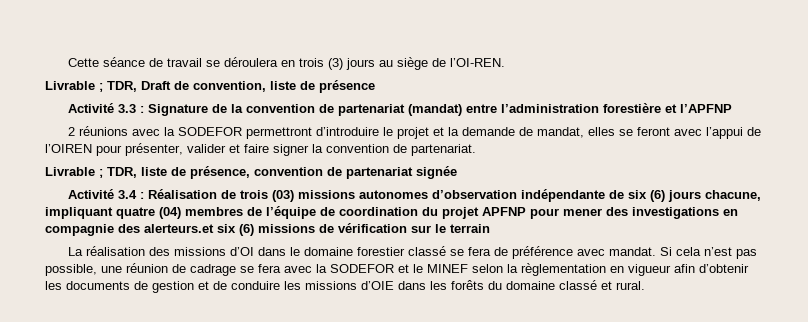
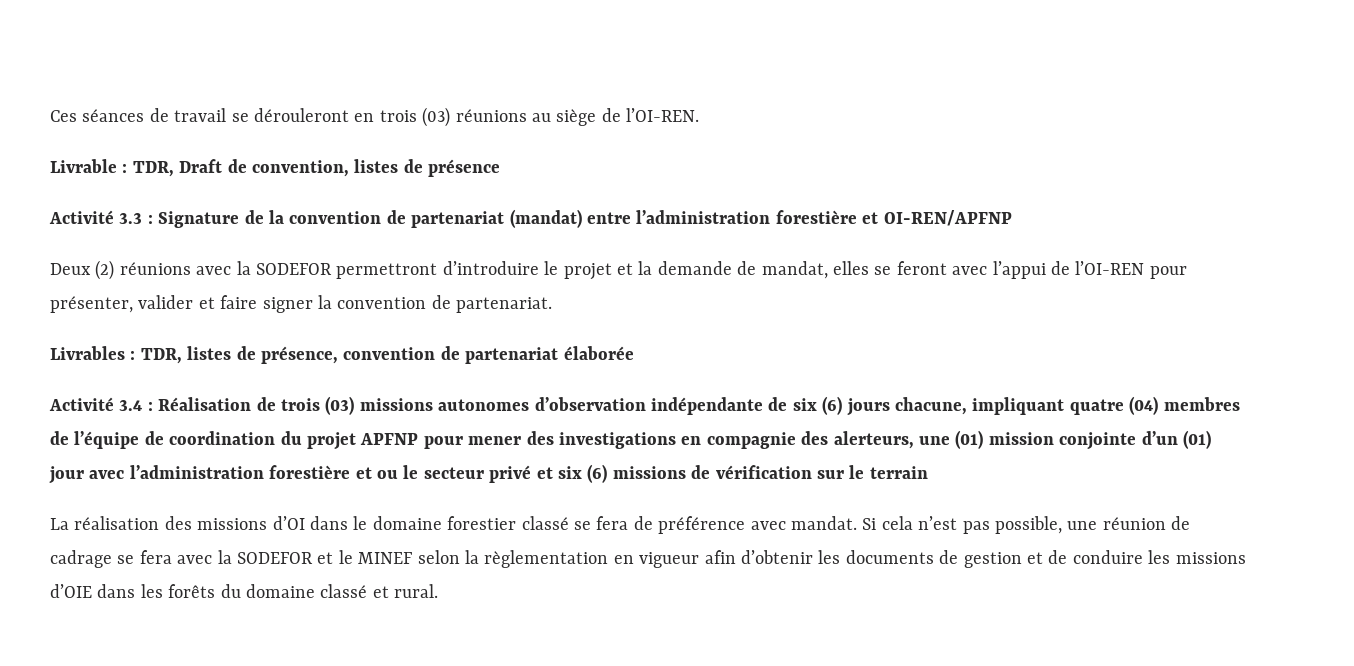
[68,57,146,67] Cette séance -> [50,109,145,122] Ces séances
[224,57,279,67] déroulera -> [254,108,349,122] dérouleront
[328,58,376,70] (3) jours -> [422,107,527,127] (03) réunions
[99,83,103,92] ; -> [122,164,128,173] :
[270,81,296,90] liste -> [354,159,399,173] listes
[680,104,733,113] [68,127,76,136] l’APFNP // 2 -> [883,210,1012,226] [50,260,115,280] OI-REN/APFNP // Deux (2)
[45,144,92,153] l’OIREN -> [1075,261,1145,275] l’OI-REN
[45,167,167,178] Livrable ; TDR, liste -> [50,346,232,364] Livrables : TDR, listes
[416,166,457,179] signée -> [563,346,634,360] élaborée
[144,224,214,233] alerteurs.et -> [833,430,1211,450] [49,465,553,484] alerteurs, une (01) mission conjointe d’un (01) jour avec l’administration forestière et ou le secteur privé et

